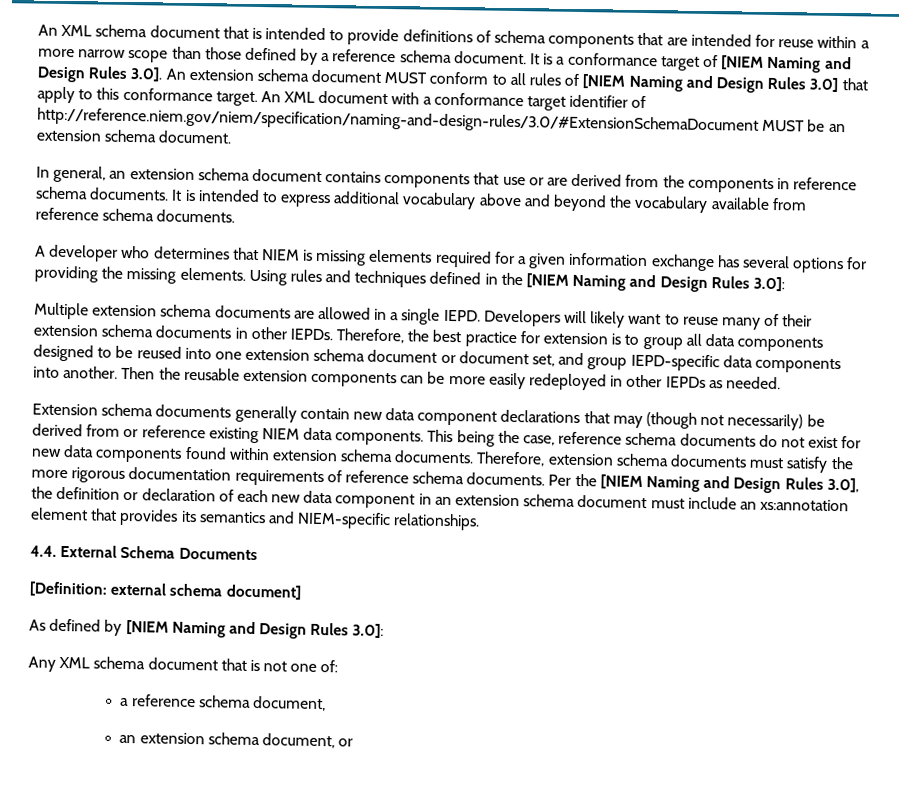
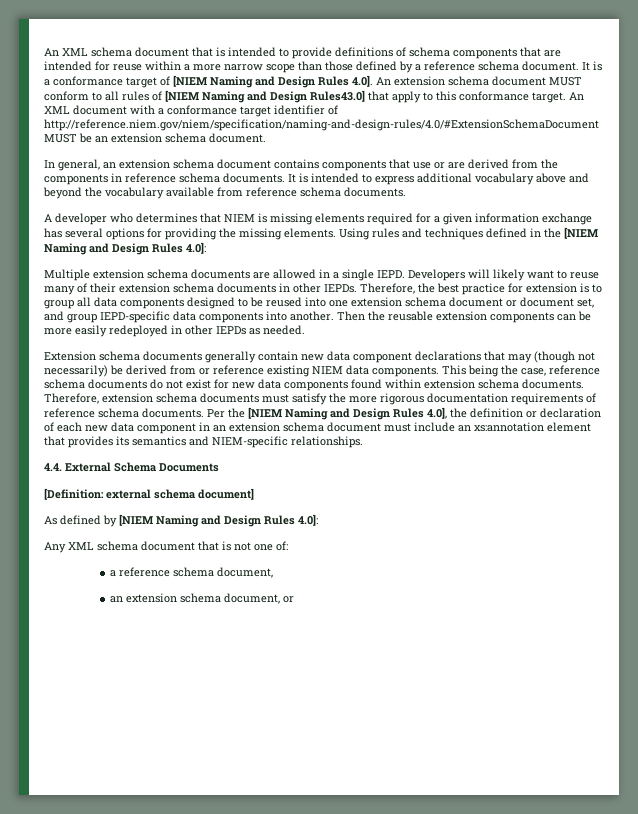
[130,67,164,82] 3.0]. -> [352,75,373,87] 4.0].
[767,76,839,93] Rules 3.0] -> [310,90,365,102] Rules43.0]
[37,107,759,135] http://reference.niem.gov/niem/specification/naming-and-design-rules/3.0/#ExtensionSchemaDocument -> [44,119,599,131] http://reference.niem.gov/niem/specification/naming-and-design-rules/4.0/#ExtensionSchemaDocument
[752,276,785,292] 3.0]: -> [186,242,206,254] 4.0]:
[826,477,859,493] 3.0], -> [427,407,447,419] 4.0],
[352,623,385,639] 3.0]: -> [298,514,318,526] 4.0]:

